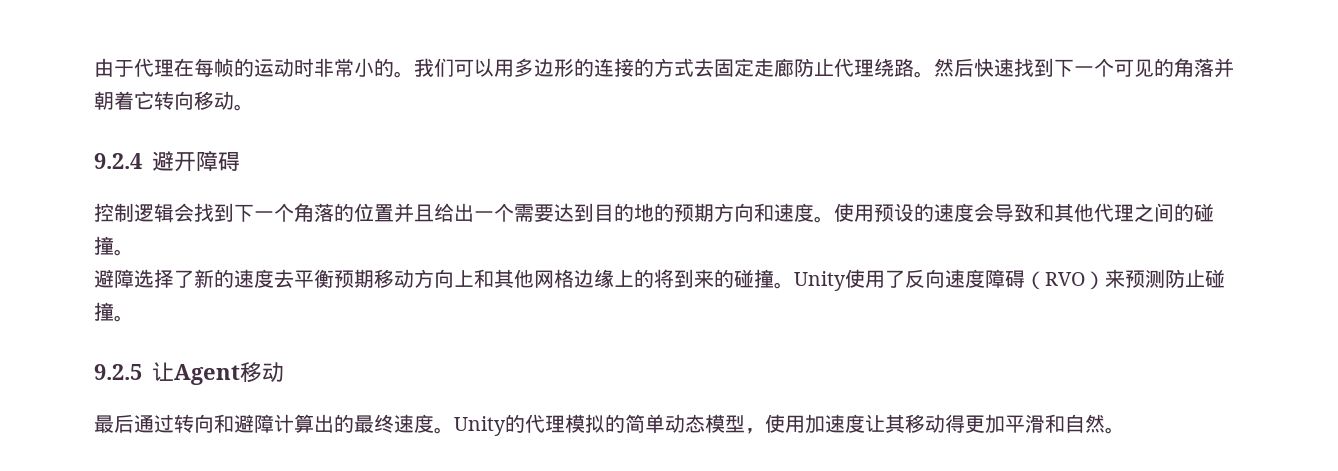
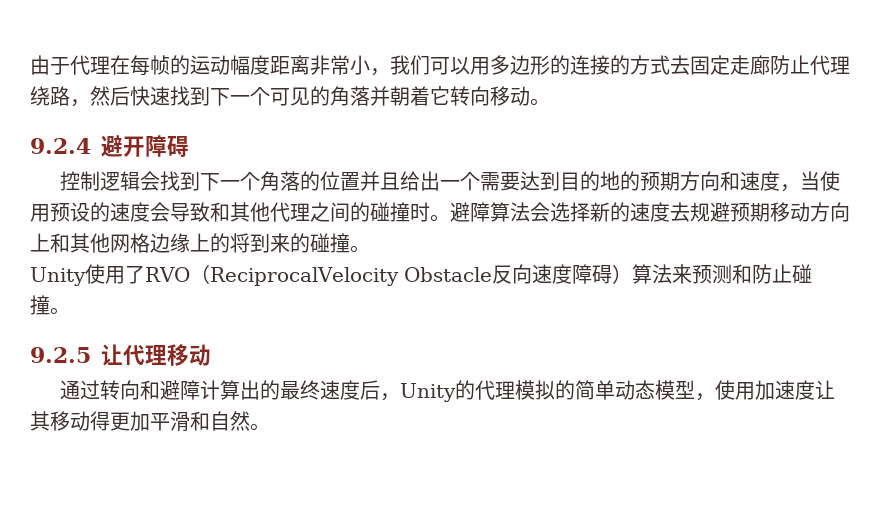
[294,58,414,78] 时非常小的。 -> [230,55,390,76] 幅度距离非常小，
[914,71,934,78] 。 -> [70,99,90,107] ，
[814,216,834,223] 。 -> [779,171,820,192] ，当
[114,249,134,256] [94,269,194,288] 。 // 避障选择了 -> [410,202,590,222] 时。避障算法会选择
[294,269,334,288] 平衡 -> [690,202,730,222] 规避
(794, 285) none -> (370, 249) //
[905,269,1165,290] 反向速度障碍（RVO）来预测 -> [145,264,752,286] RVO（ReciprocalVelocity Obstacle反向速度障碍）算法来预测和
[173,364,240,385] Agent -> [123,345,167,366] 代理
[94,414,134,433] 最后 -> (211, 355) none
[434,427,454,434] 。 -> [359,380,400,401] 后，

